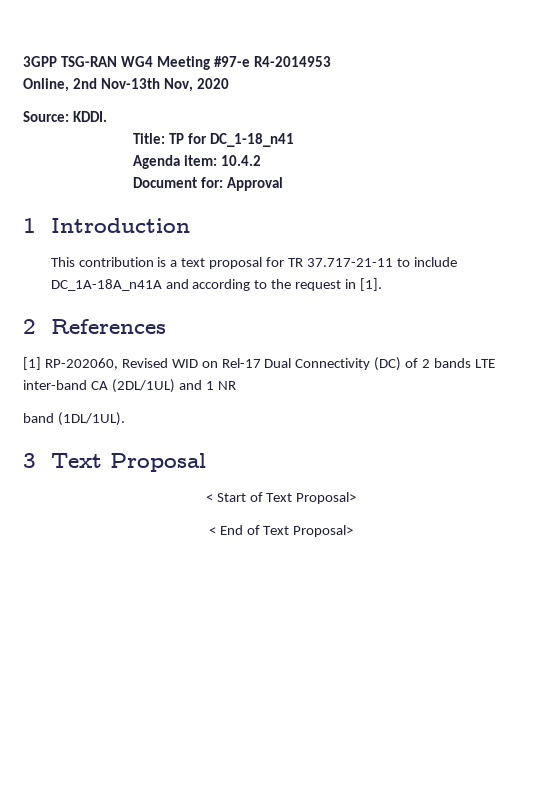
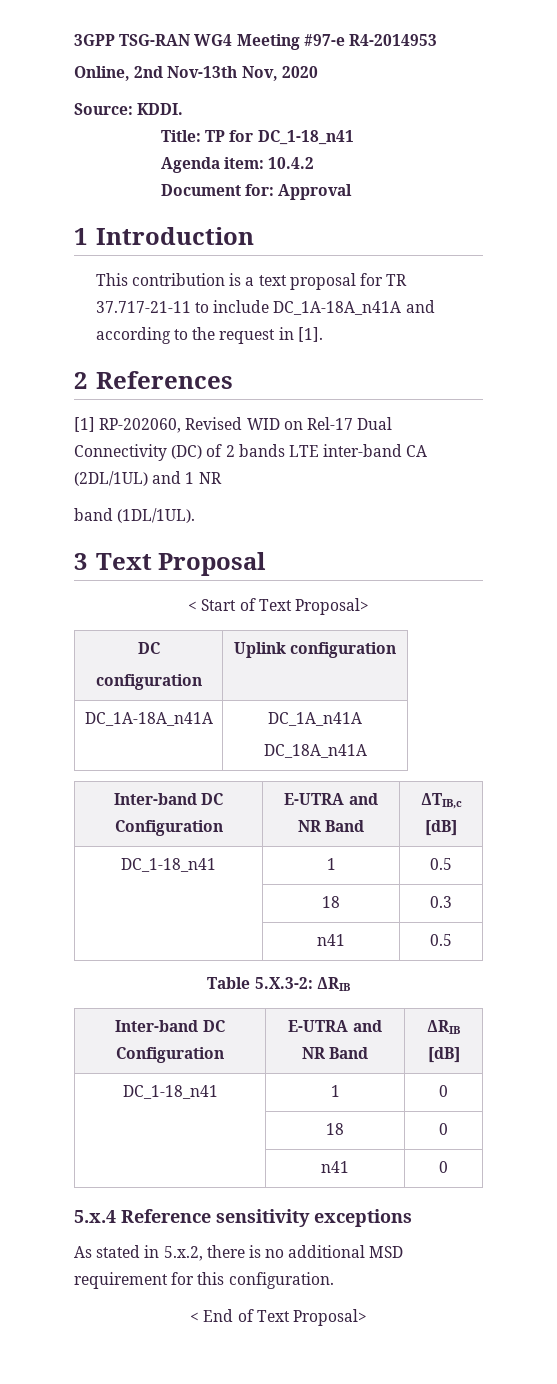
(357, 498) none -> [137,642,160,654] [95,674,202,690] [233,642,397,658] [84,712,213,726] [268,712,362,726] [263,744,367,758] [113,793,224,805] [114,820,223,836] [284,793,378,805] [297,820,365,832] [420,793,462,809] [425,820,457,836] [121,858,216,872] [326,858,336,870] [430,858,452,870] [322,896,340,908] [430,896,452,908] [317,934,345,946] [430,934,452,946] [207,977,350,991] [115,1020,225,1032] [116,1047,224,1063] [288,1020,382,1032] [301,1047,369,1059] [427,1020,460,1034] [427,1047,460,1063] [122,1085,218,1099] [330,1085,340,1097] [439,1085,448,1097] [326,1123,344,1135] [439,1123,448,1135] [321,1161,349,1173] [439,1161,448,1173] [74,1209,412,1227] [74,1245,404,1261] [74,1272,334,1289] // DC // configuration | Uplink configuration // DC_1A-18A_n41A | DC_1A_n41A // DC_18A_n41A // Inter-band DC Configuration | E-UTRA and NR Band | ΔTIB,c [dB] // DC_1-18_n41 | 1 | 0.5 // | 18 | 0.3 // | n41 | 0.5 // Table 5.X.3-2: ΔRIB // Inter-band DC Configuration | E-UTRA and NR Band | ΔRIB [dB] // DC_1-18_n41 | 1 | 0 // | 18 | 0 // | n41 | 0 // 5.x.4 Reference sensitivity exceptions // As stated in 5.x.2, there is no additional MSD requirement for this configuration.

